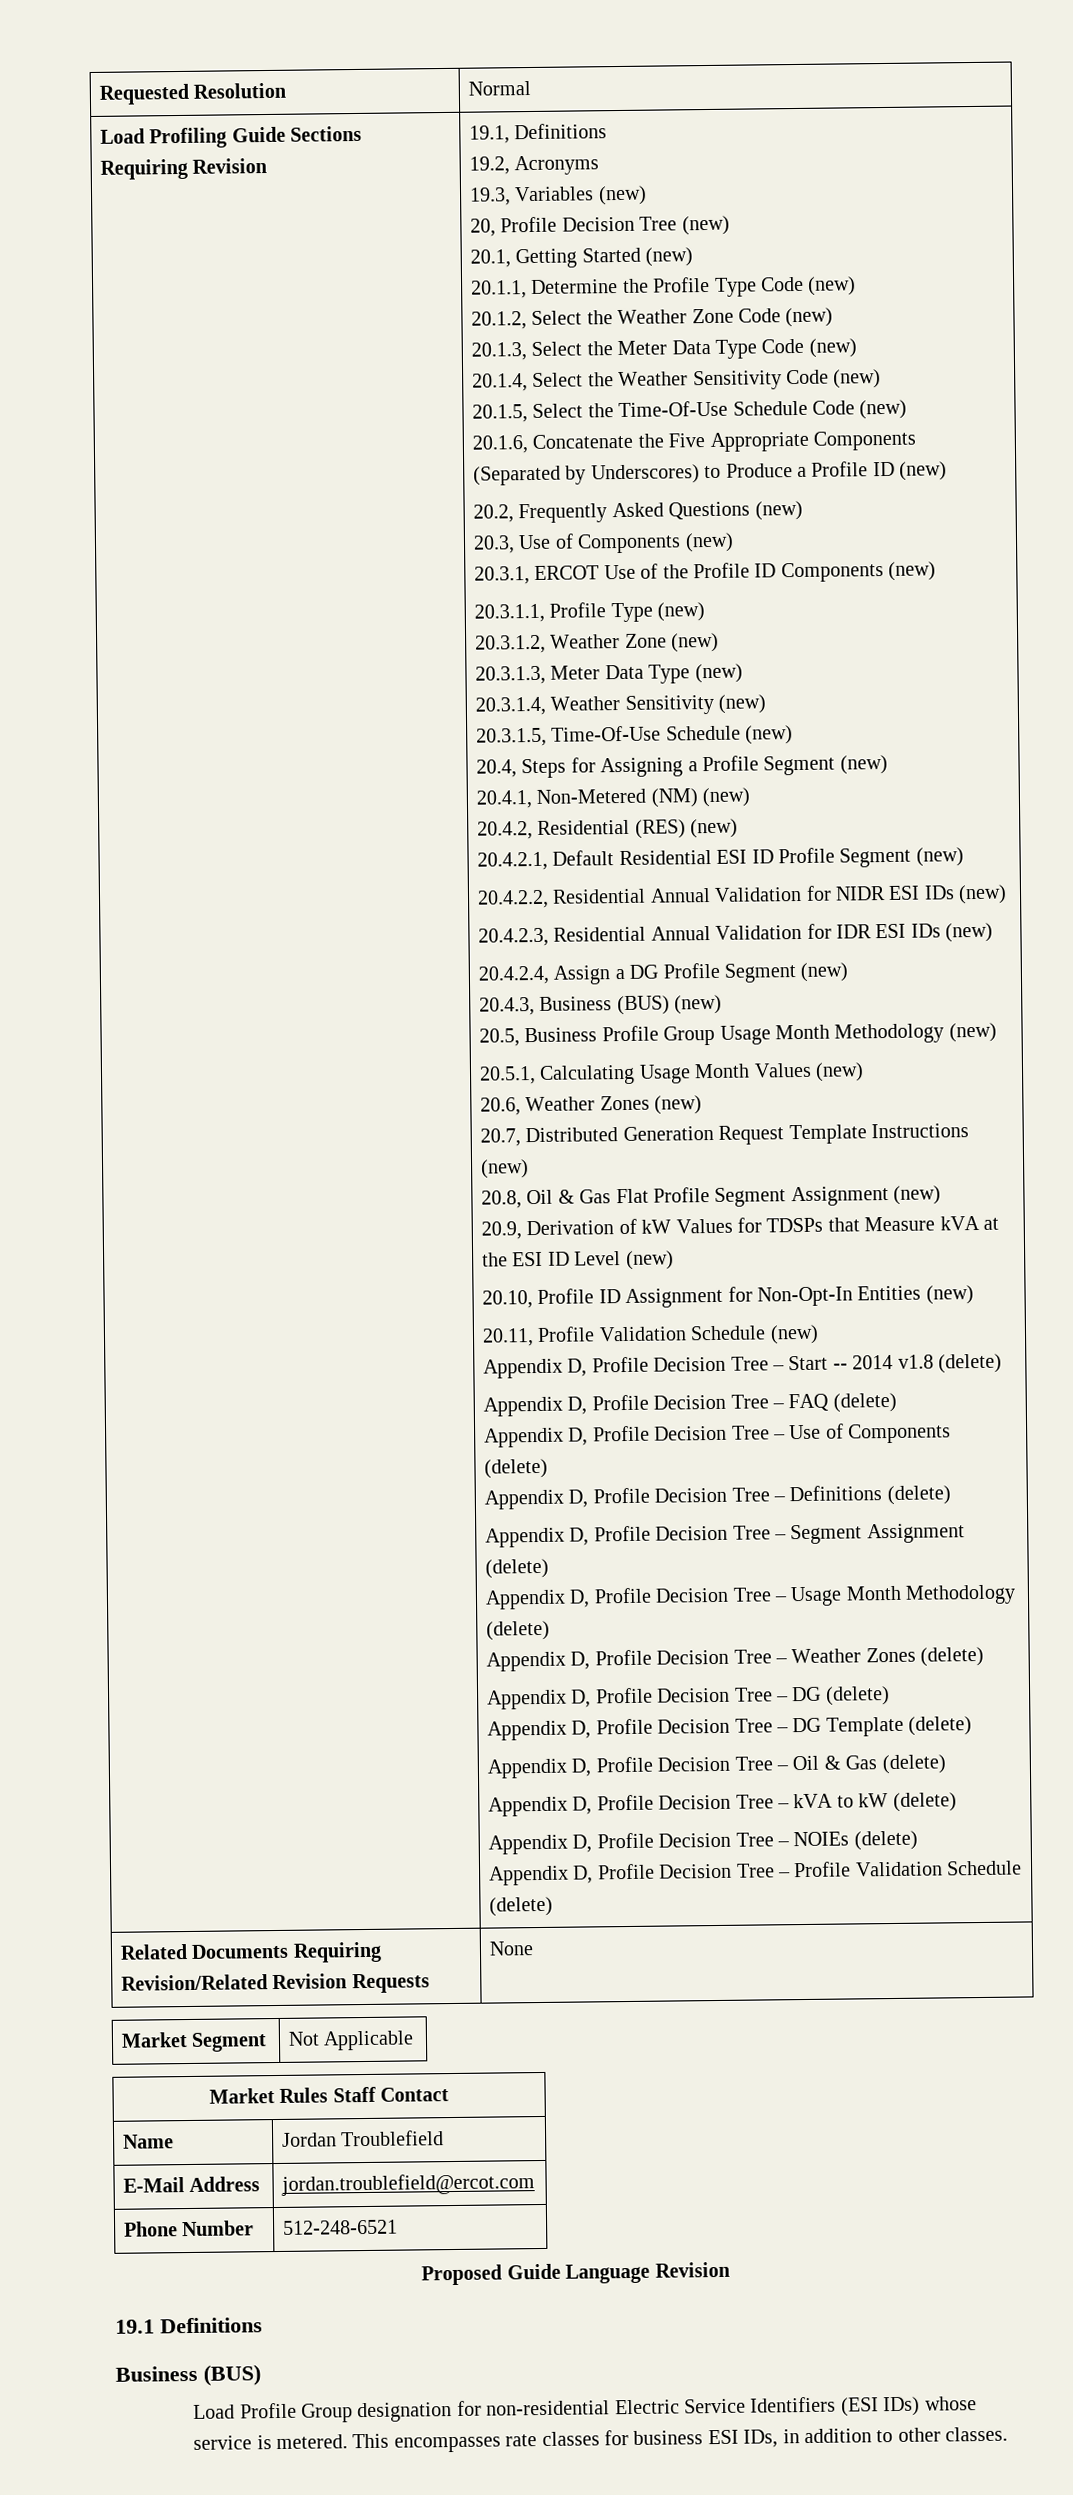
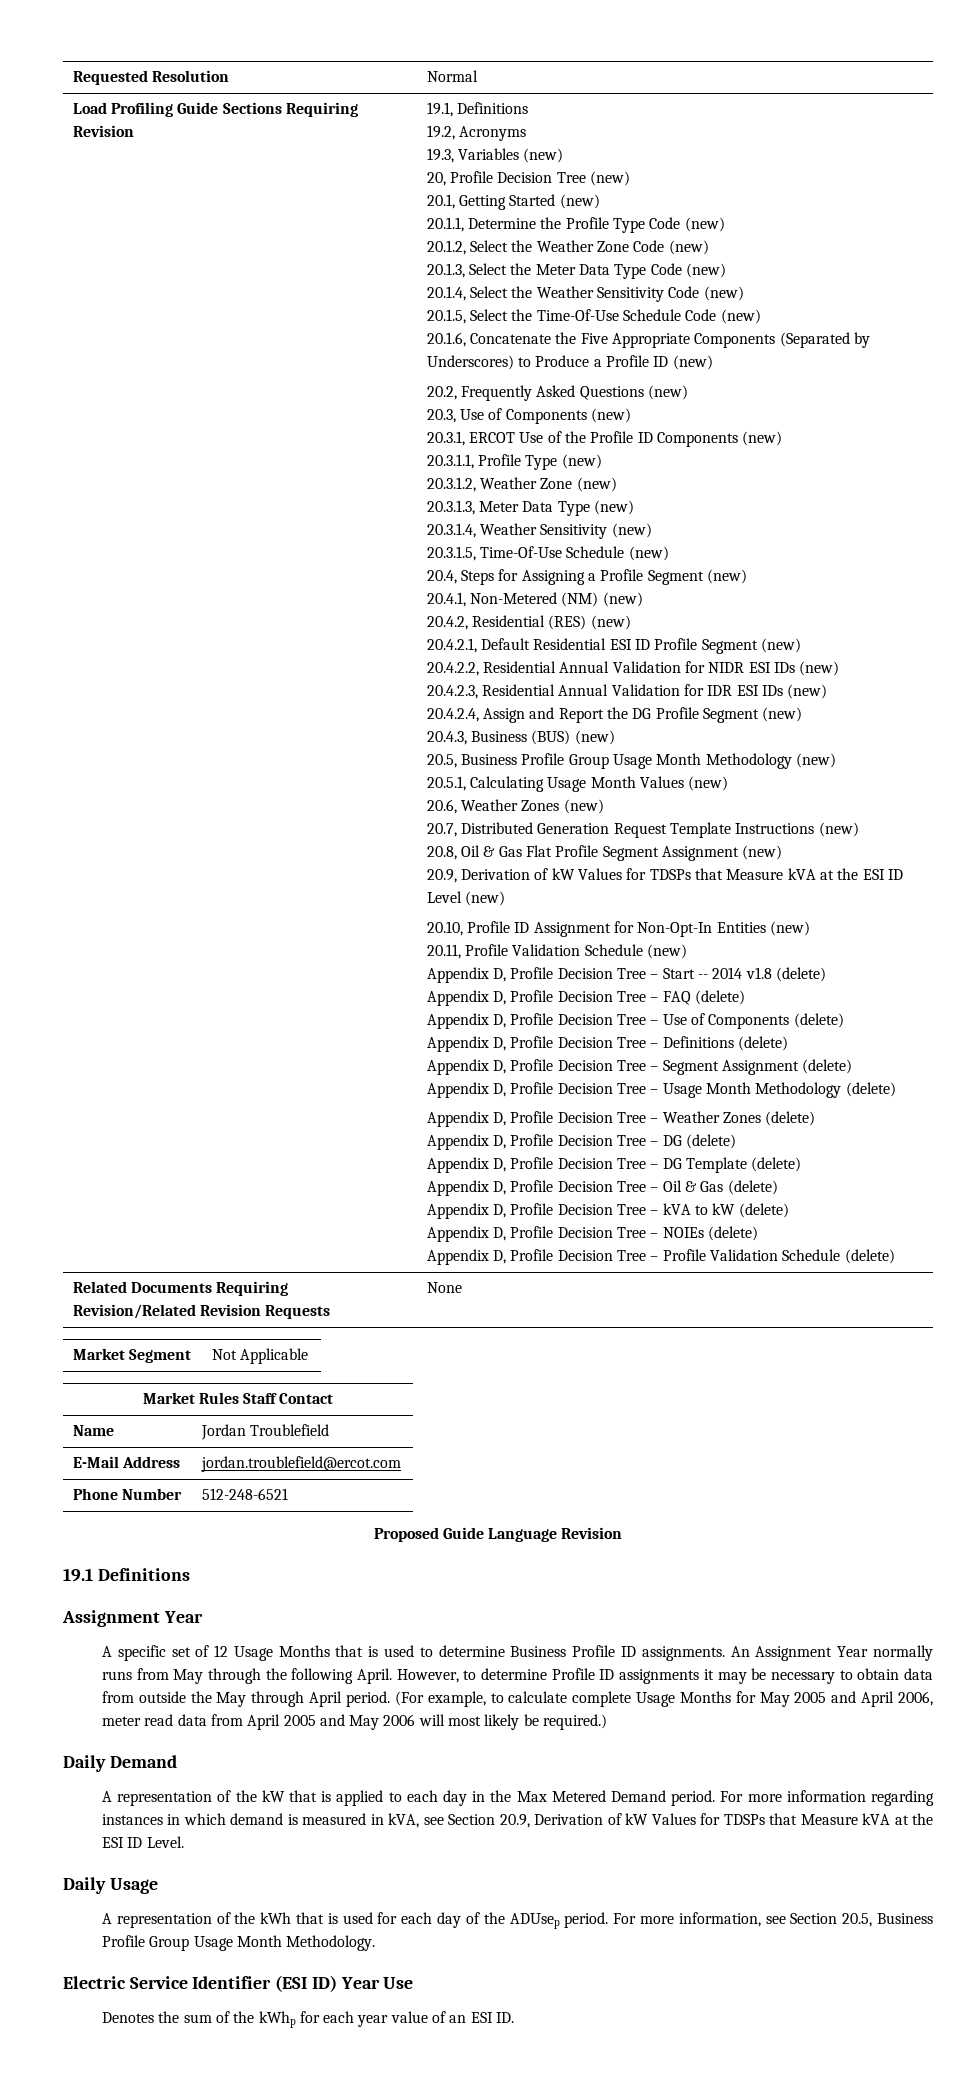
[614,968,625,980] a -> [529,707,628,723] and Report the
[115,2364,261,2386] [193,2396,977,2423] [193,2426,1009,2453] Business (BUS) // Load Profile Group designation for non-residential Electric Service Identifiers (ESI IDs) whose service is metered. This encompasses rate classes for business ESI IDs, in addition to other classes. -> [62,1610,203,1627] [101,1645,933,1661] [101,1668,933,1684] [101,1691,933,1707] [101,1714,608,1730] [63,1755,177,1772] [101,1790,934,1806] [101,1813,934,1828] [101,1836,184,1848] [63,1877,158,1894] [101,1912,934,1929] [101,1935,376,1951] [63,1975,414,1992] [101,2011,515,2028] Assignment Year // A specific set of 12 Usage Months that is used to determine Business Profile ID assignments. An Assignment Year normally runs from May through the following April. However, to determine Profile ID assignments it may be necessary to obtain data from outside the May through April period. (For example, to calculate complete Usage Months for May 2005 and April 2006, meter read data from April 2005 and May 2006 will most likely be required.) // Daily Demand // A representation of the kW that is applied to each day in the Max Metered Demand period. For more information regarding instances in which demand is measured in kVA, see Section 20.9, Derivation of kW Values for TDSPs that Measure kVA at the ESI ID Level. // Daily Usage // A representation of the kWh that is used for each day of the ADUsep period. For more information, see Section 20.5, Business Profile Group Usage Month Methodology. // Electric Service Identifier (ESI ID) Year Use // Denotes the sum of the kWhp for each year value of an ESI ID.

